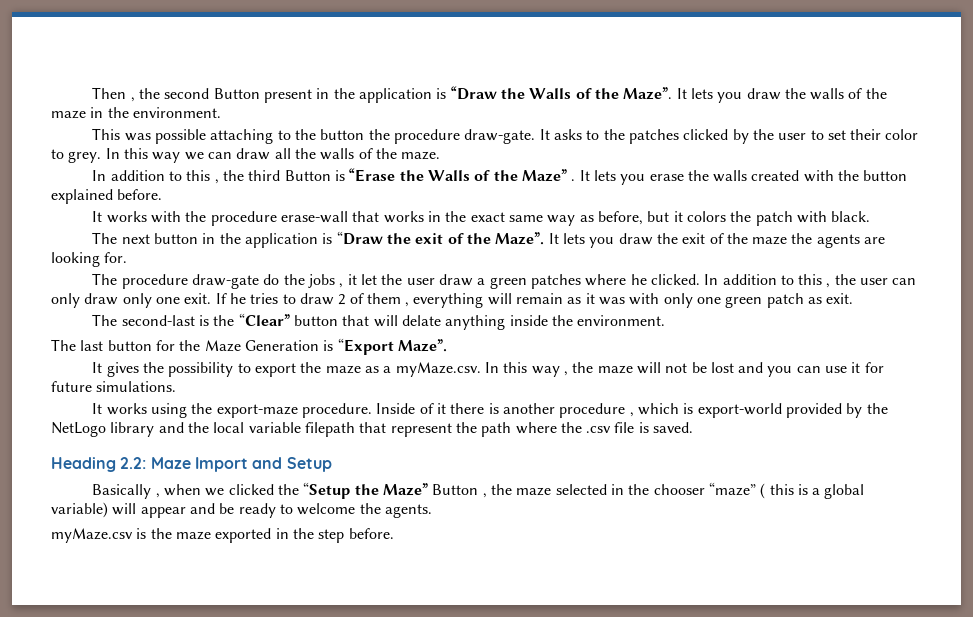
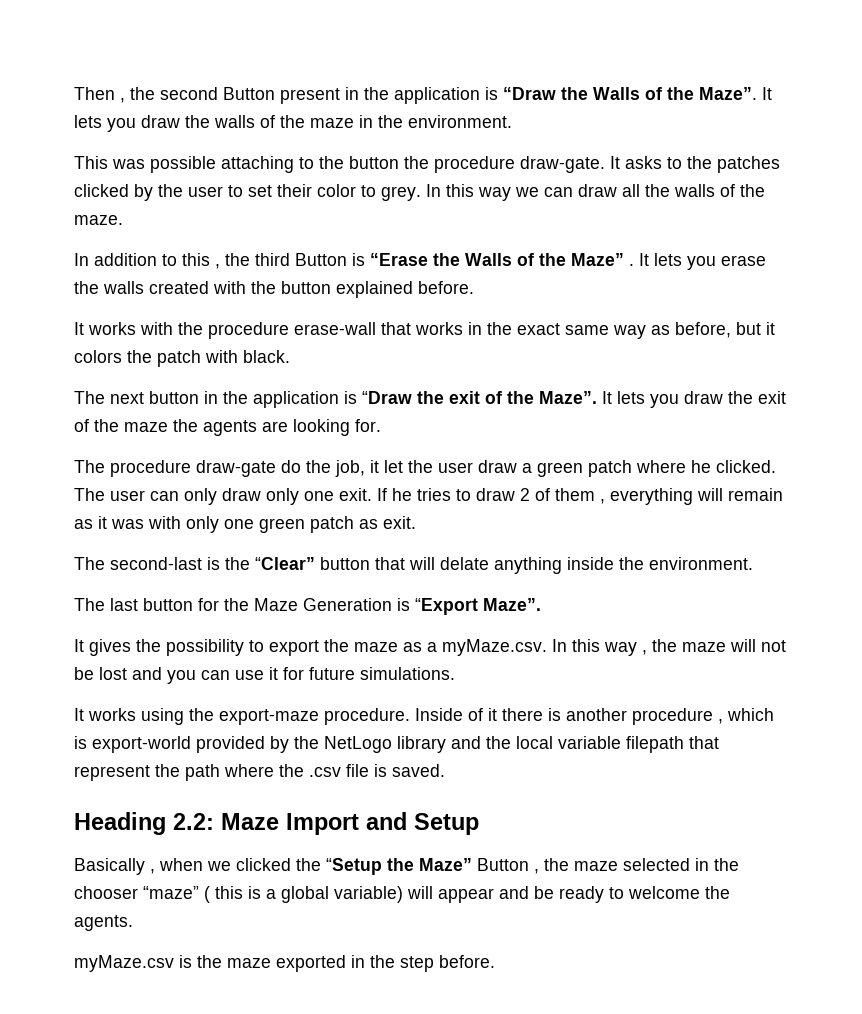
[308,274,344,288] jobs , -> [335,460,365,477] job,
[530,274,581,289] patches -> [588,460,632,477] patch
[704,274,856,288] In addition to this , the -> [74,488,105,501] The

